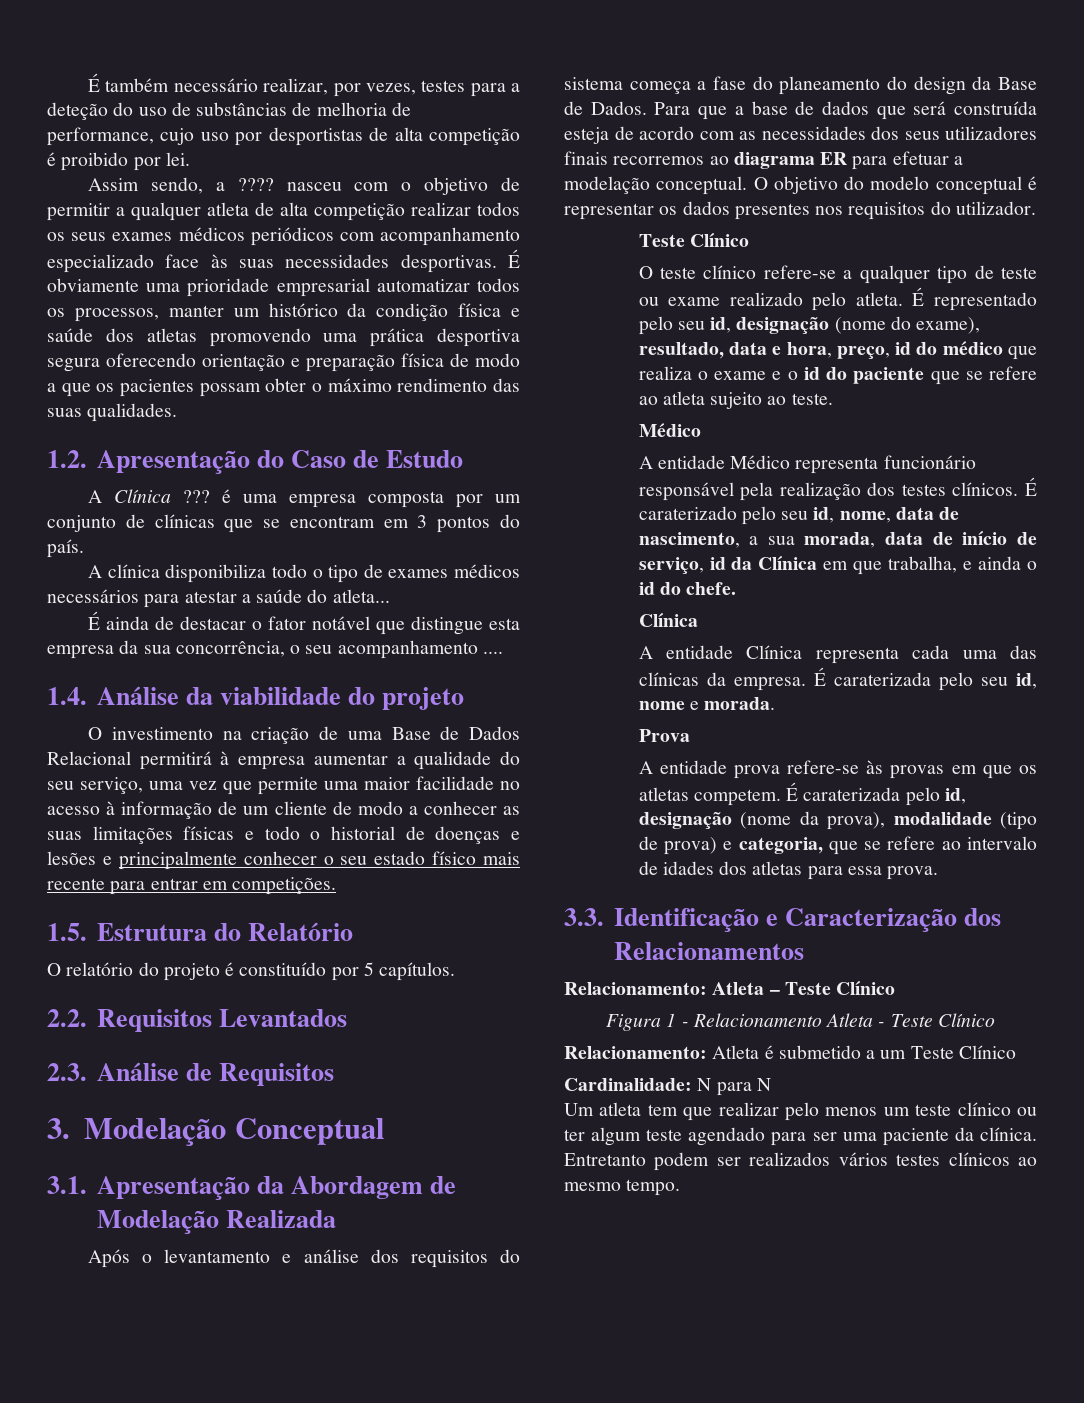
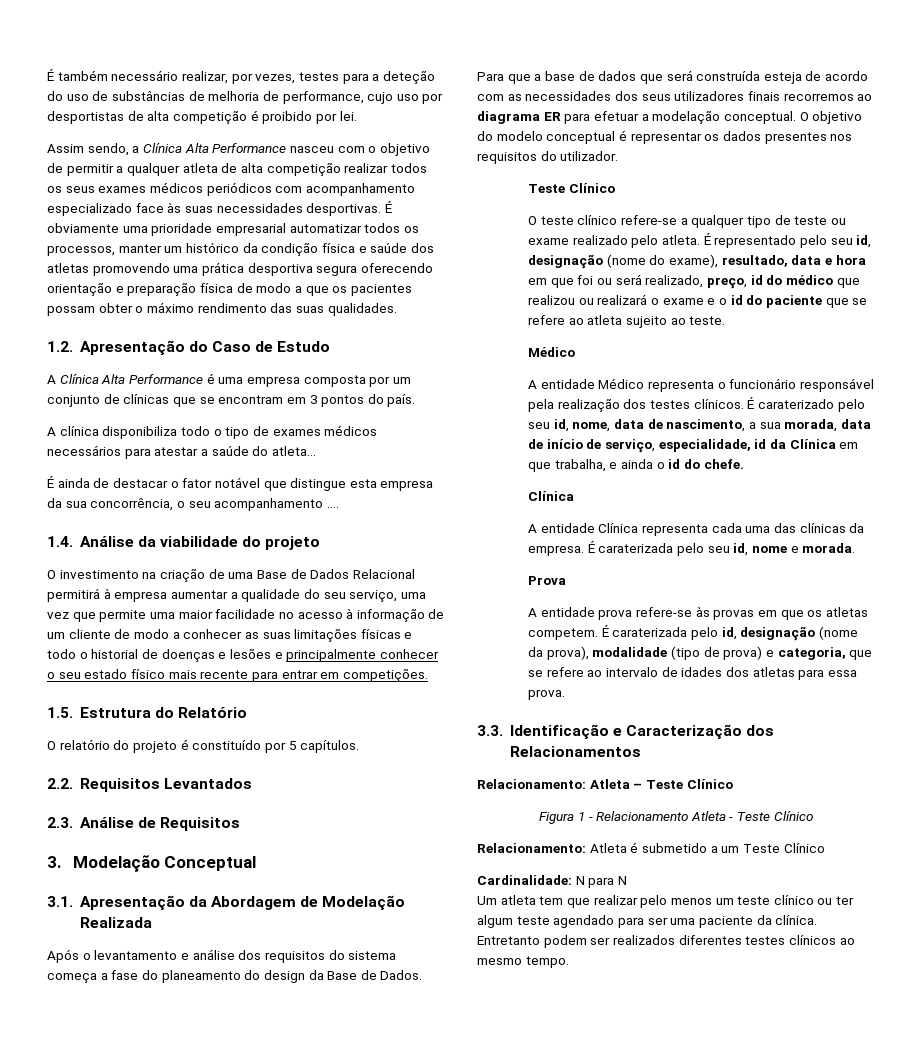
[237,178,274,191] ???? -> [142,143,287,153] Clínica Alta Performance
[182,490,210,503] ??? -> [101,374,203,384] Alta Performance
[786,342,832,358] hora, -> [835,255,866,265] [528,274,704,288] hora em que foi ou será realizado,
[638,366,692,380] realiza -> [528,294,648,305] realizou ou realizará
(879, 465) none -> [717,382,726,389] o
(704, 565) none -> [658,439,751,452] especialidade,
[838,1152,888,1166] vários -> [678,935,742,945] diferentes

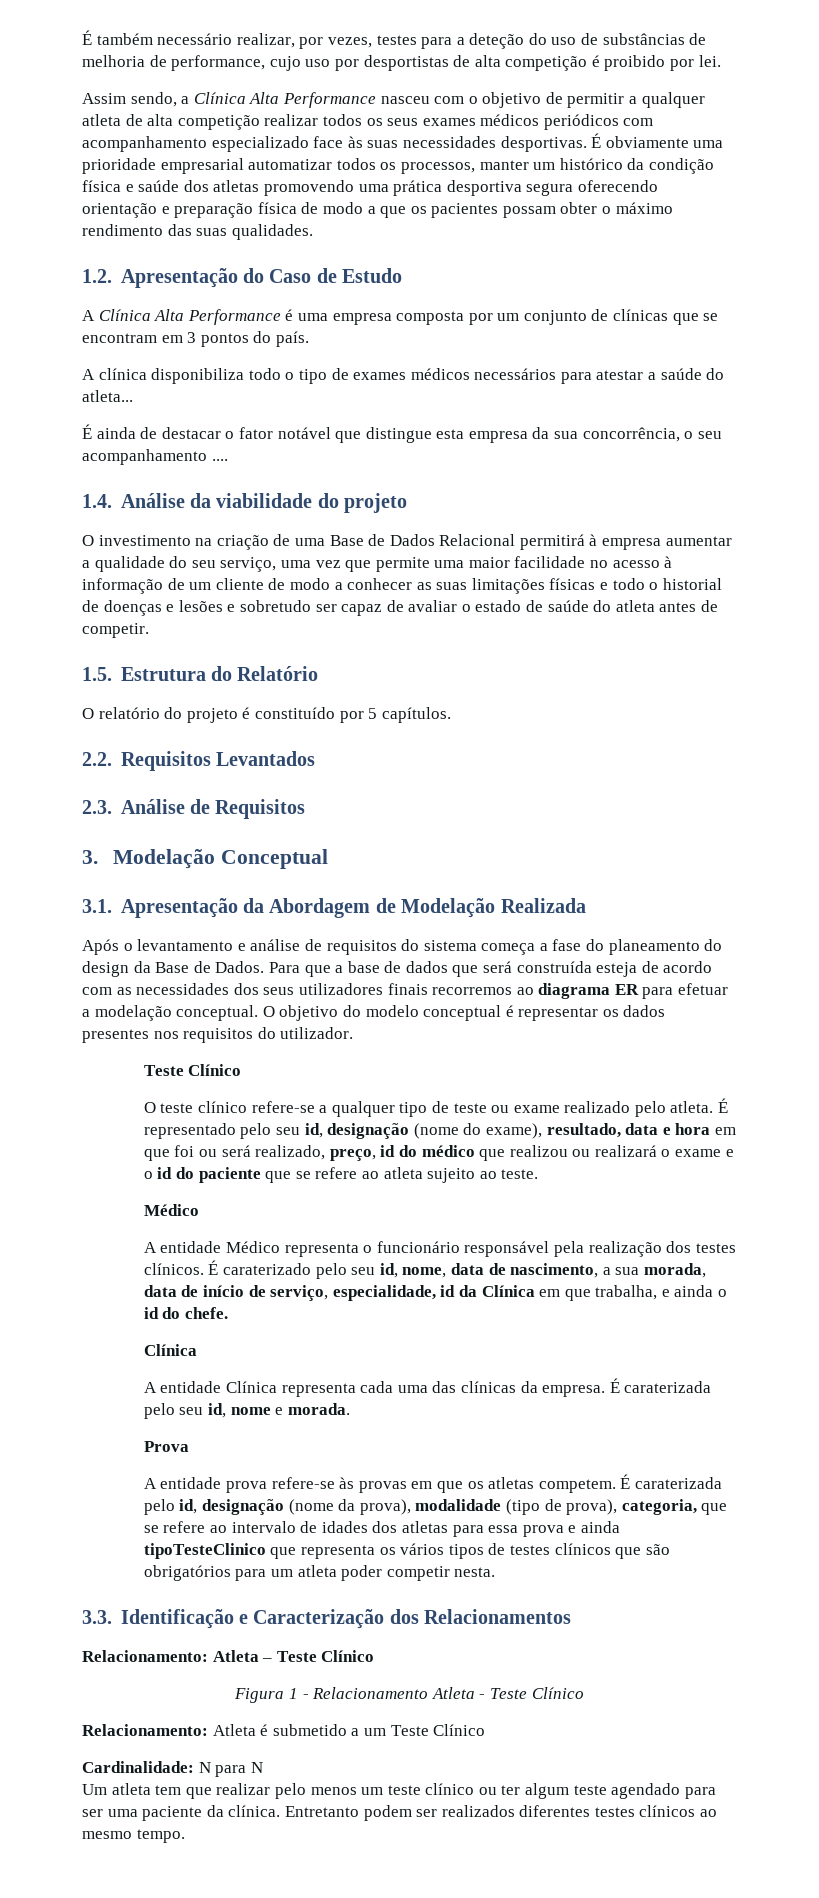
[286,649,439,662] [47,669,428,682] principalmente conhecer o seu estado físico mais recente para entrar em competições. -> [239,600,719,616] [82,623,149,638] sobretudo ser capaz de avaliar o estado de saúde do atleta antes de competir.
[238,950,262,960] dos -> [304,939,322,951] de
[723,646,775,660] prova) e -> [566,1499,618,1515] prova),
[528,689,566,700] prova. -> [522,1521,620,1537] [143,1543,670,1559] [143,1565,496,1581] prova e ainda tipoTesteClinico que representa os vários tipos de testes clínicos que são obrigatórios para um atleta poder competir nesta.

